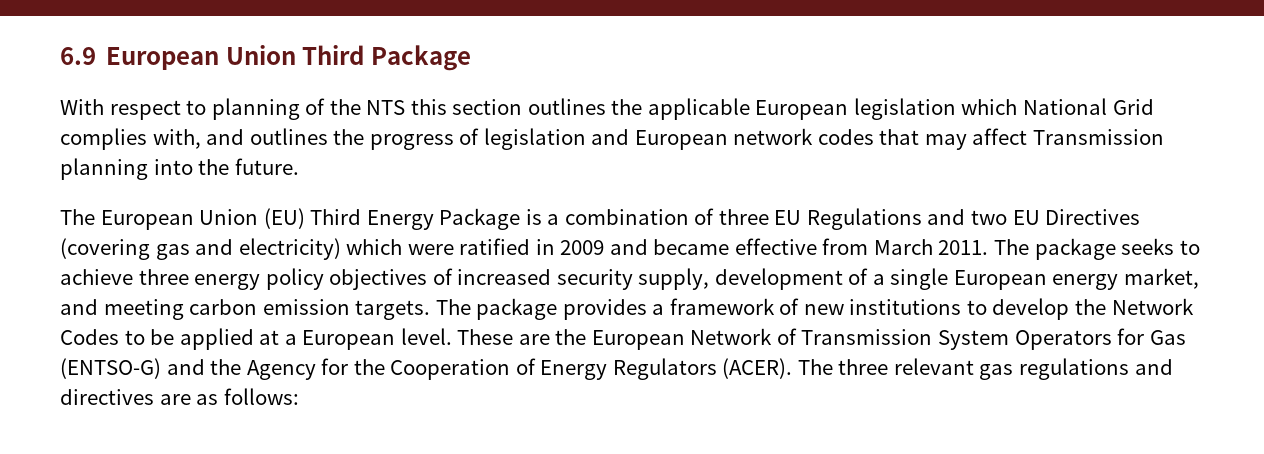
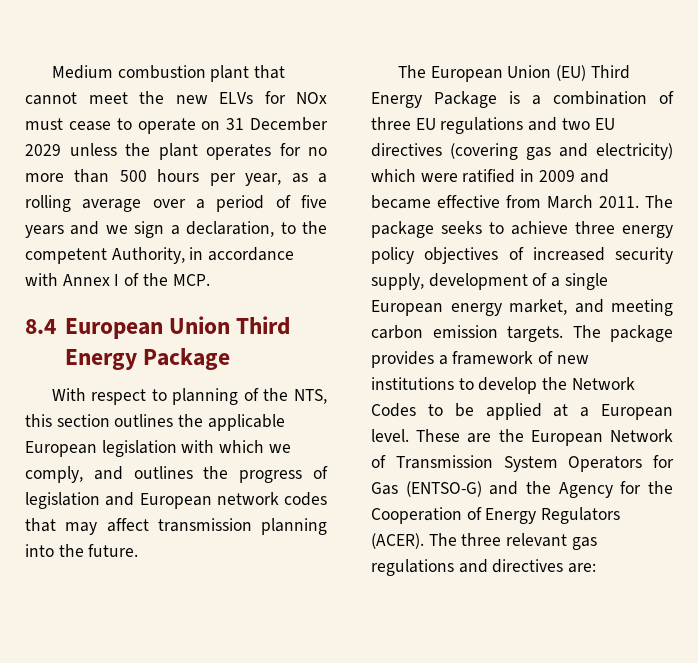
[60,47,96,65] 6.9 -> [51,65,286,82] [25,91,327,105] [25,117,328,134] [25,143,327,160] [25,169,328,186] [25,195,327,212] [25,221,328,238] [25,247,295,264] [25,273,210,286] [25,319,56,334] Medium combustion plant that cannot meet the new ELVs for NOx must cease to operate on 31 December 2029 unless the plant operates for no more than 500 hours per year, as a rolling average over a period of five years and we sign a declaration, to the competent Authority, in accordance with Annex I of the MCP. // 8.4
(365, 55) none -> [64,349,137,370] Energy
[366,100,406,115] NTS -> [294,389,327,404] NTS,
[961,98,1154,115] [60,128,201,150] which National Grid complies with, -> [181,440,291,453] [25,466,83,483] with which we comply,
[1033,129,1165,145] Transmission -> [157,518,252,532] transmission
[806,208,922,230] Regulations -> [440,117,524,134] regulations
[1045,209,1141,225] Directives -> [371,143,442,157] directives
[159,388,299,405] are as follows: -> [568,563,597,573] are:

